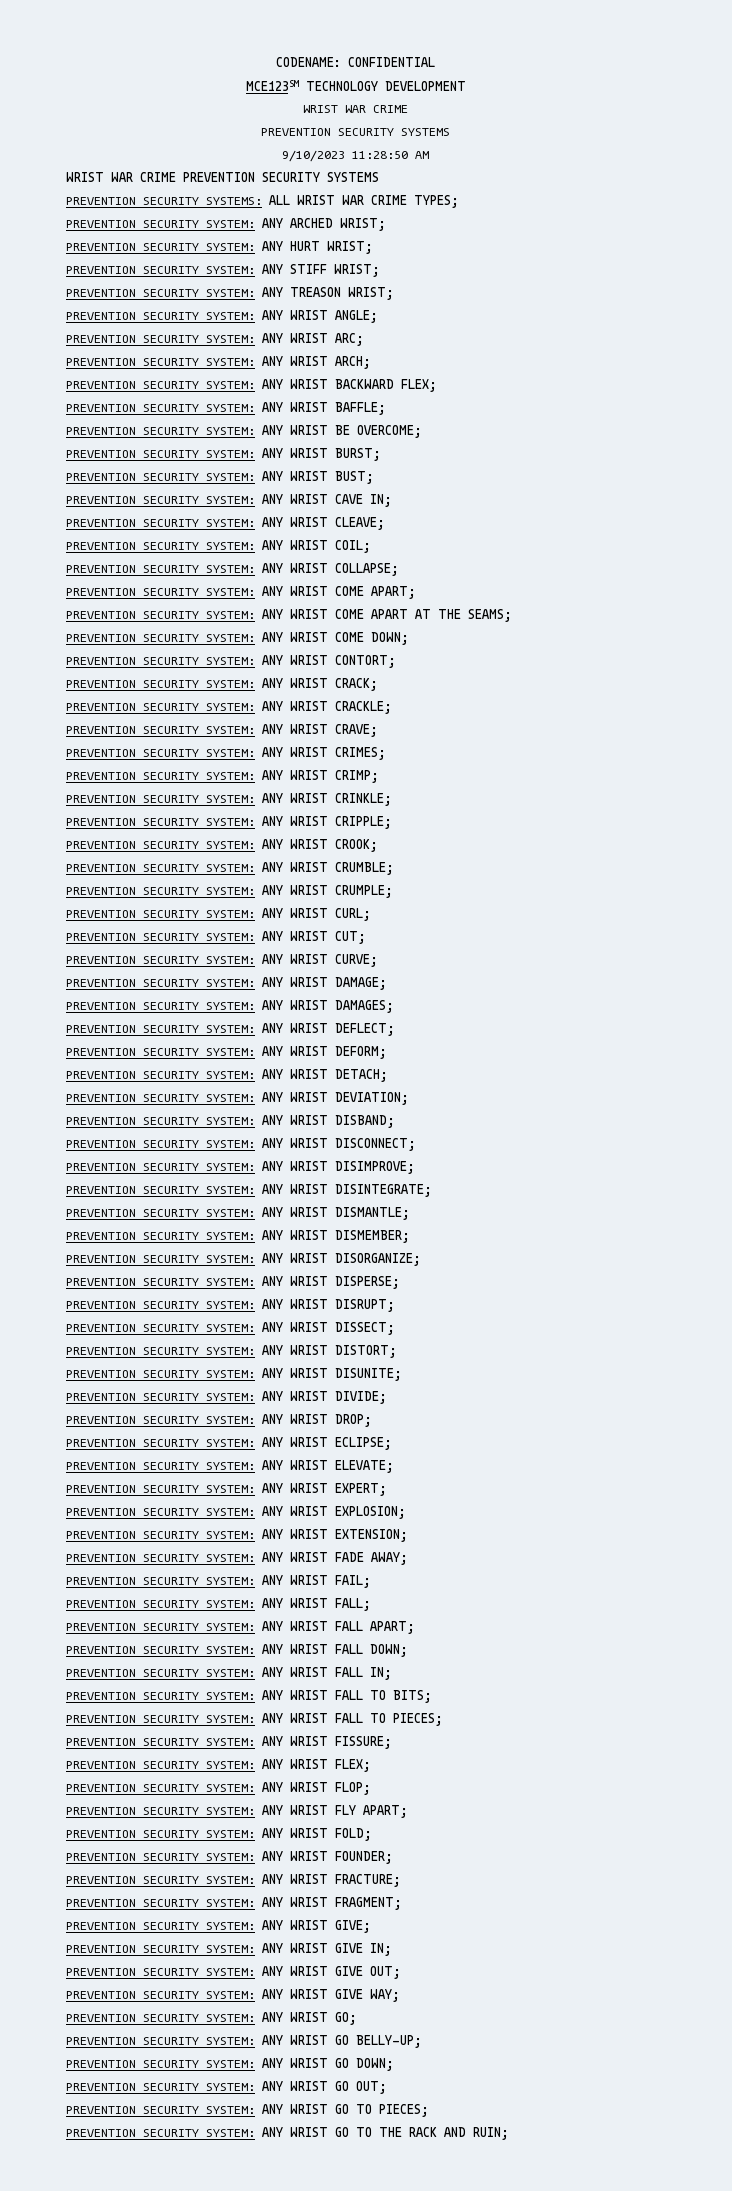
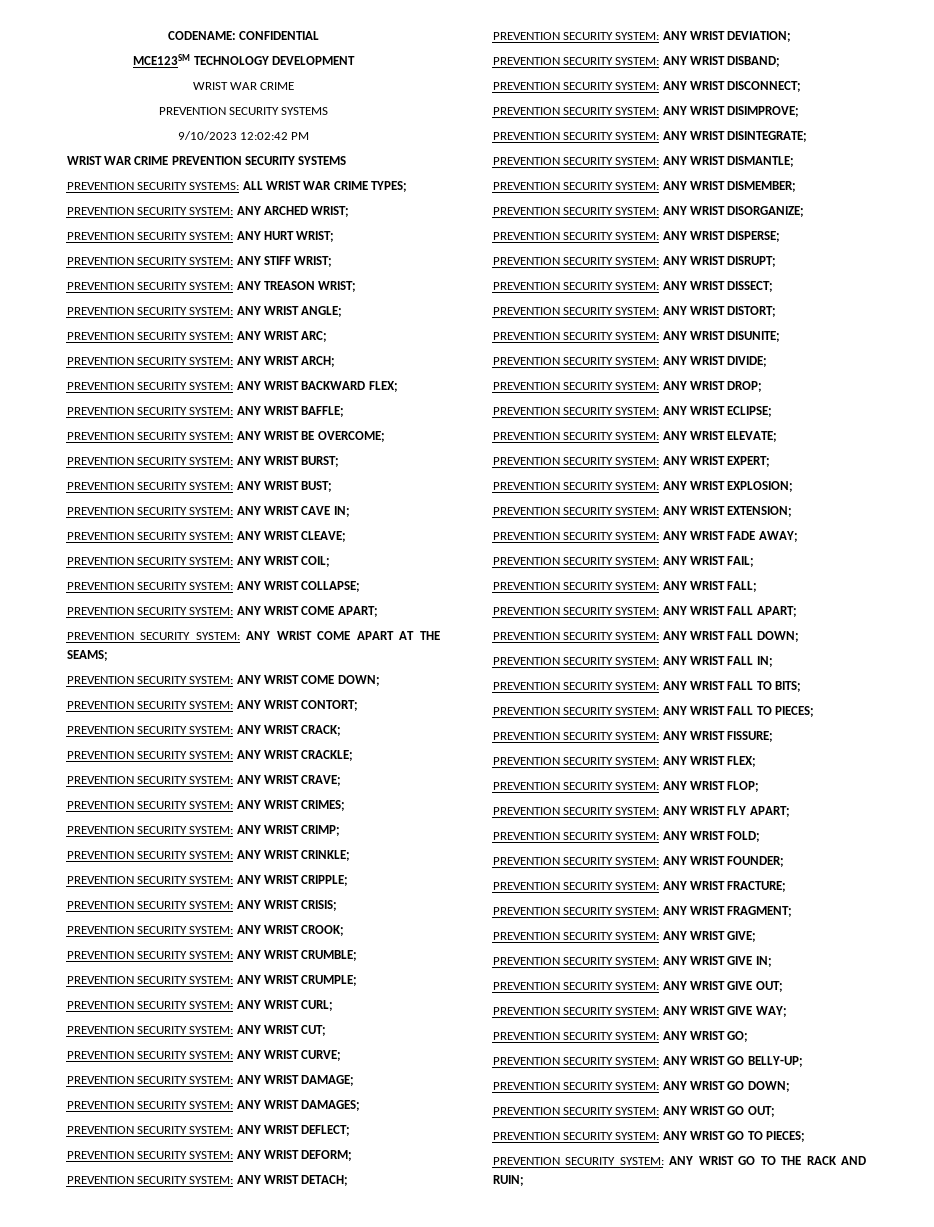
[352,151,429,159] 11:28:50 AM -> [240,132,310,140] 12:02:42 PM
(393, 822) none -> [66,900,338,911] // PREVENTION SECURITY SYSTEM: ANY WRIST CRISIS;

